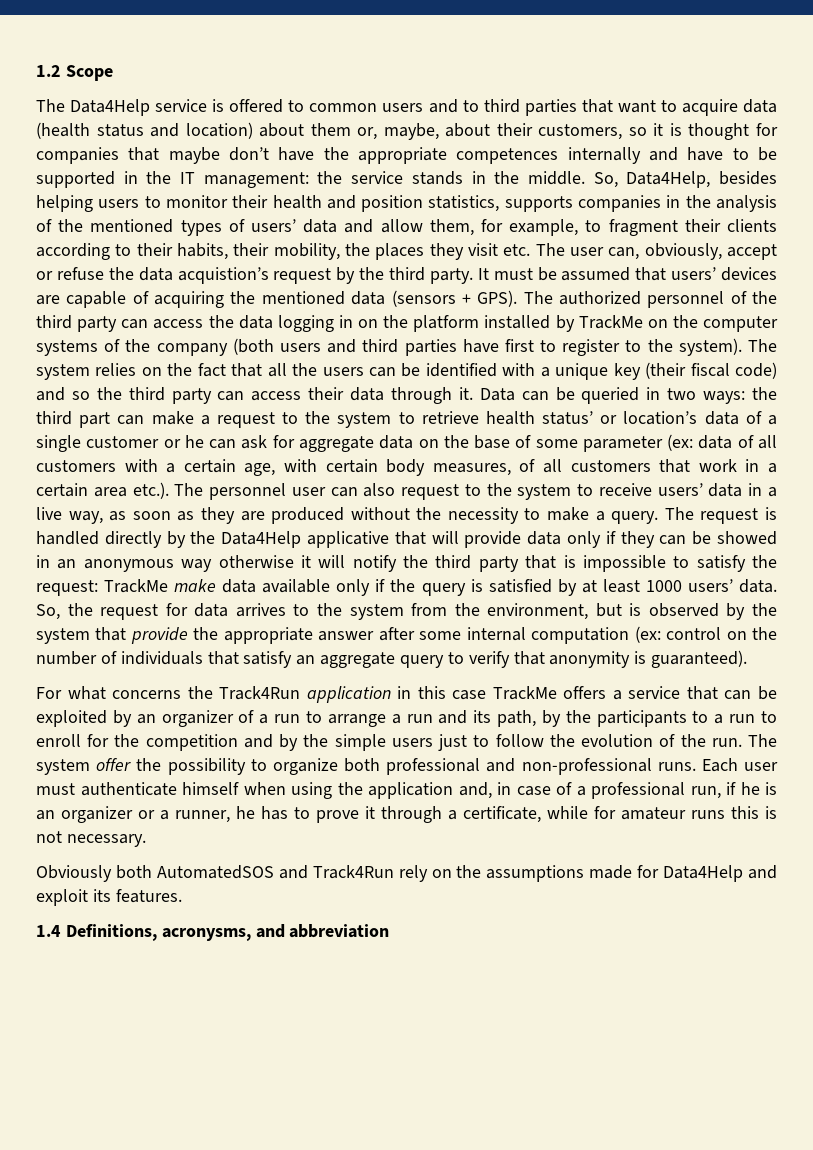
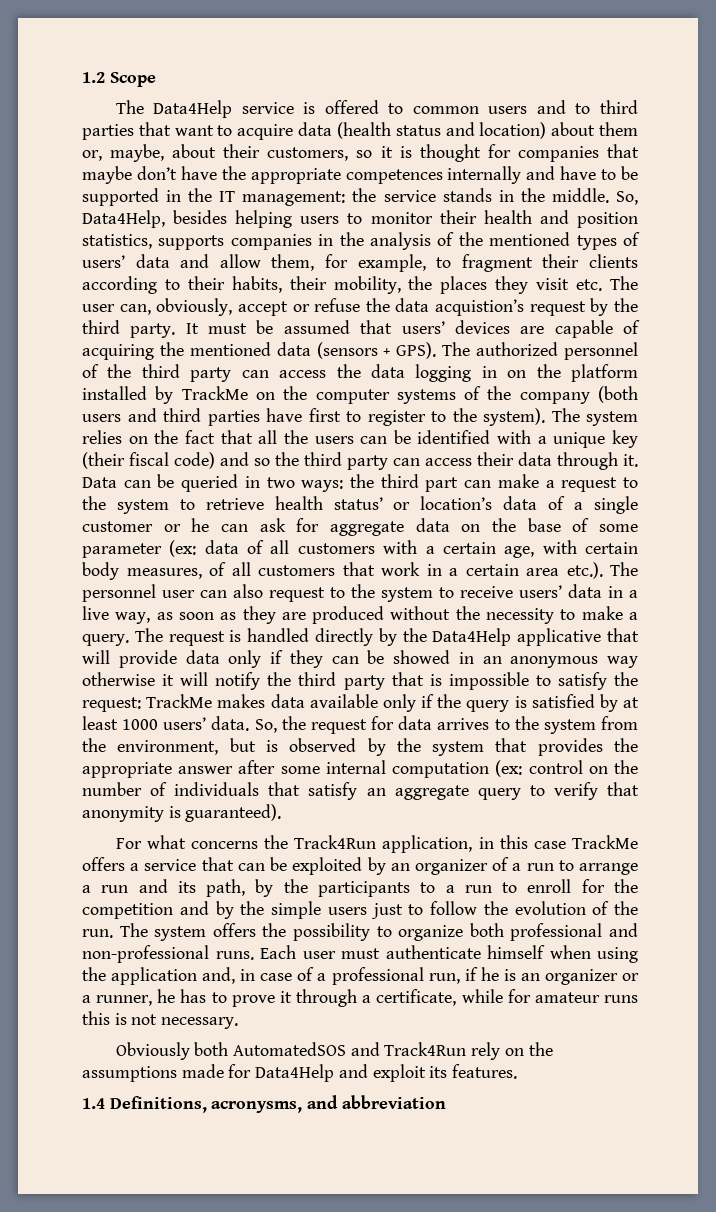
[174,579,217,592] make -> [217,694,266,708] makes
[130,627,188,644] provide -> [537,738,603,756] provides
[306,686,391,703] application -> [382,835,473,853] application,
[96,758,132,771] offer -> [212,923,256,937] offers

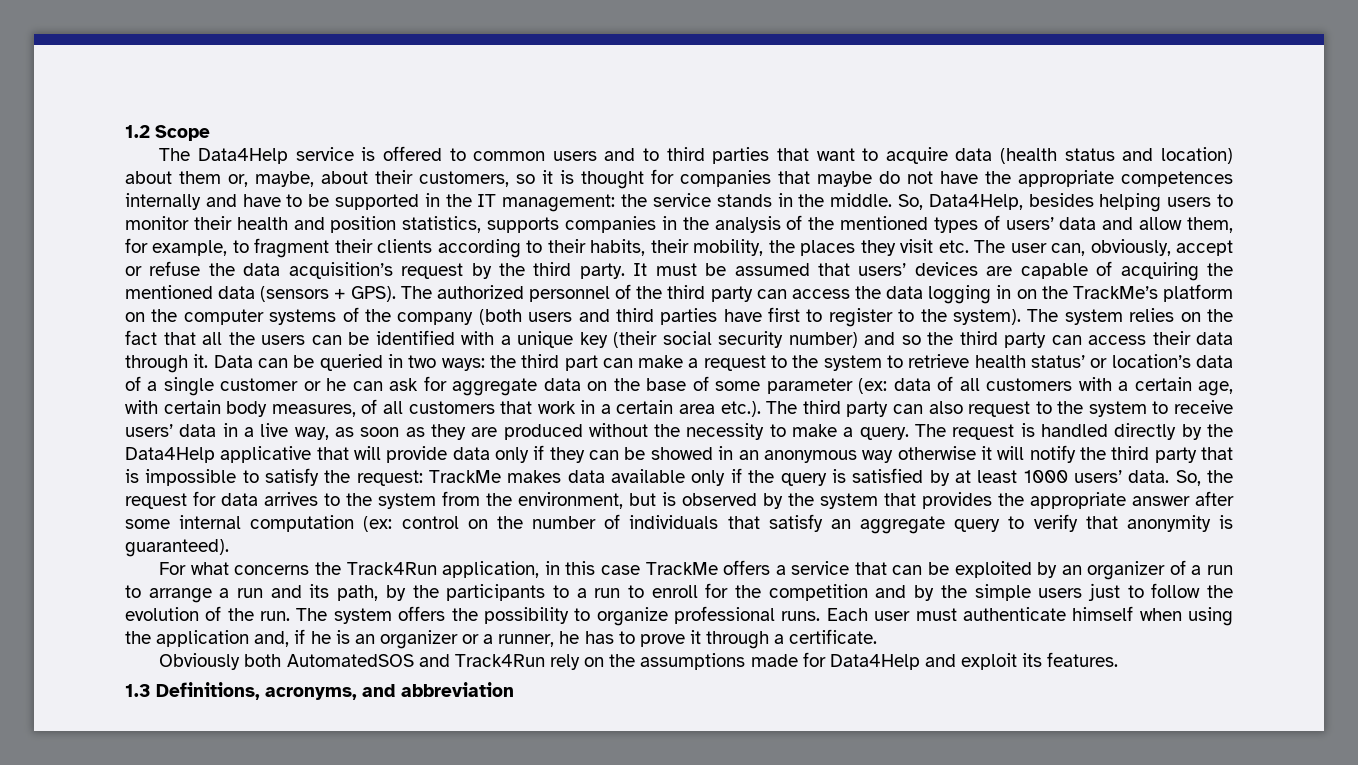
[136,166,177,180] don’t -> [879,171,933,184] do not
[435,299,525,316] acquistion’s -> [288,262,393,279] acquisition’s
[571,364,639,382] [82,386,248,404] platform installed by TrackMe -> [1072,284,1233,302] TrackMe’s platform
[129,452,215,469] fiscal code) -> [662,331,858,348] social security number)
[82,584,195,602] personnel user -> [802,400,889,417] third party
[469,923,639,941] [82,945,209,963] both professional and non-professional -> [674,606,776,624] professional
[240,967,460,985] in case of a professional run, -> (290, 639) none
[376,989,638,1006] [82,1011,239,1029] certificate, while for amateur runs this is not necessary. -> [789,629,878,644] certificate.
[82,1096,303,1113] 1.4 Definitions, acronysms, -> [125,682,358,700] 1.3 Definitions, acronyms,

